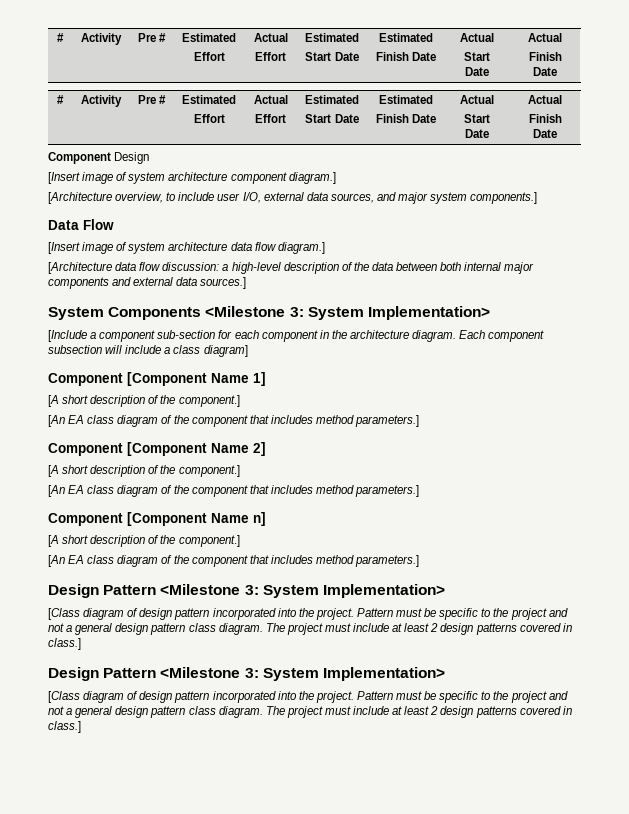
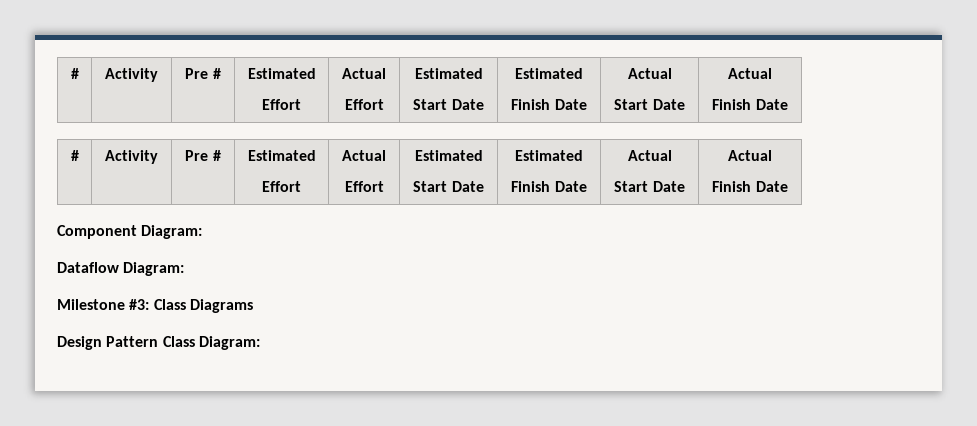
[114,152,150,164] [48,172,336,184] [48,192,538,204] [48,219,114,230] [48,242,325,254] [48,262,535,274] [48,277,247,289] [48,306,490,320] [48,330,545,342] [48,345,248,357] [48,372,266,386] [48,395,240,407] [48,415,420,427] [48,442,266,456] [48,465,240,477] [48,485,420,497] [48,512,266,526] [48,535,240,547] [48,555,420,567] [48,584,445,598] [48,608,568,620] [48,623,572,635] [48,638,81,650] [48,667,445,681] [48,691,568,703] [48,706,572,718] [48,721,81,733] Design // [Insert image of system architecture component diagram.] // [Architecture overview, to include user I/O, external data sources, and major system components.] // Data Flow // [Insert image of system architecture data flow diagram.] // [Architecture data flow discussion: a high-level description of the data between both internal major components and external data sources.] // System Components <Milestone 3: System Implementation> // [Include a component sub-section for each component in the architecture diagram. Each component subsection will include a class diagram] // Component [Component Name 1] // [A short description of the component.] // [An EA class diagram of the component that includes method parameters.] // Component [Component Name 2] // [A short description of the component.] // [An EA class diagram of the component that includes method parameters.] // Component [Component Name n] // [A short description of the component.] // [An EA class diagram of the component that includes method parameters.] // Design Pattern <Milestone 3: System Implementation> // [Class diagram of design pattern incorporated into the project. Pattern must be specific to the project and not a general design pattern class diagram. The project must include at least 2 design patterns covered in class.] // Design Pattern <Milestone 3: System Implementation> // [Class diagram of design pattern incorporated into the project. Pattern must be specific to the project and not a general design pattern class diagram. The project must include at least 2 design patterns covered in class.] -> [141,225,203,239] [57,262,185,276] [57,299,253,313] [57,336,260,350] Diagram: // Dataflow Diagram: // Milestone #3: Class Diagrams // Design Pattern Class Diagram:

